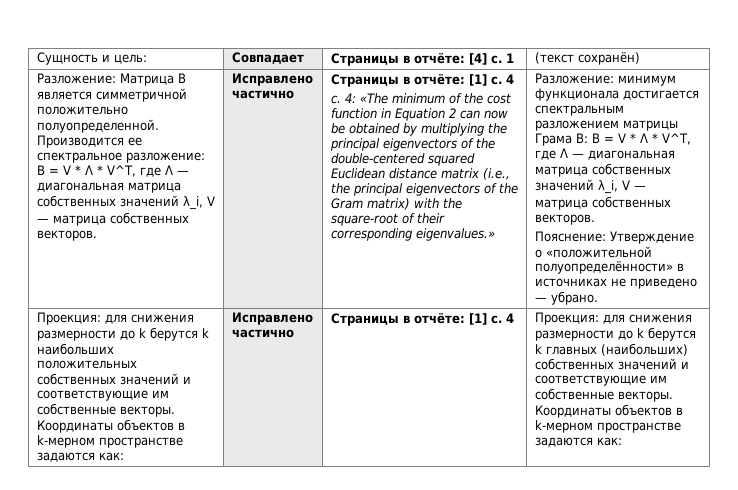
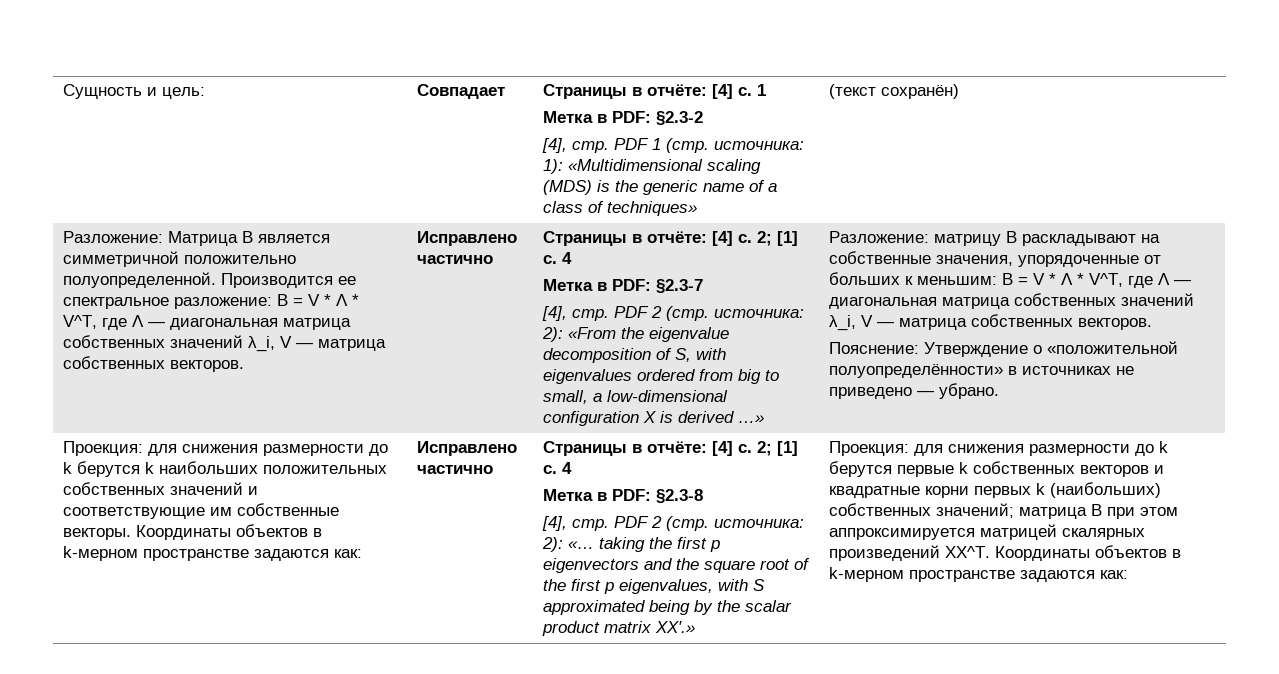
(514, 58) none -> [543,111,704,125] [542,138,805,153] [543,159,762,174] [543,180,778,195] [543,201,698,216] // Метка в PDF: §2.3-2 // [4], стр. PDF 1 (стр. источника: 1): «Multidimensional scaling (MDS) is the generic name of a class of techniques»
[468,74,514,86] [330,93,511,104] [330,108,508,121] [330,123,507,136] [329,138,495,151] [330,153,475,166] [330,168,510,180] [330,183,518,196] [330,198,462,210] [330,213,445,226] [330,228,495,241] [534,73,676,86] [534,88,699,101] [534,105,624,116] [534,120,678,131] [534,133,588,146] [1] с. 4 // с. 4: «The minimum of the cost function in Equation 2 can now be obtained by multiplying the principal eigenvectors of the double-centered squared Euclidean distance matrix (i.e., the principal eigenvectors of the Gram matrix) with the square-root of their corresponding eigenvalues.» | Разложение: минимум функционала достигается спектральным разложением матрицы Грама B: -> [712,231,799,246] [543,252,573,264] [543,279,704,293] [542,306,805,321] [542,327,730,342] [543,348,727,363] [543,369,780,384] [543,390,729,404] [543,411,765,426] [829,231,1161,246] [829,251,1162,267] [829,272,998,285] [4] с. 2; [1] с. 4 // Метка в PDF: §2.3-7 // [4], стр. PDF 2 (стр. источника: 2): «From the eigenvalue decomposition of S, with eigenvalues ordered from big to small, a low-dimensional configuration X is derived …» | Разложение: матрицу B раскладывают на собственные значения, упорядоченные от больших к меньшим:
[468,313,514,325] [534,312,692,325] [534,327,696,341] [534,343,688,356] [534,358,689,370] [534,375,667,386] [534,388,673,402] [1] с. 4 | Проекция: для снижения размерности до k берутся k главных (наибольших) собственных значений и соответствующие им собственные векторы. -> [712,441,799,456] [543,462,573,474] [543,489,704,503] [542,516,805,531] [542,537,721,552] [543,558,811,573] [543,579,766,594] [543,600,793,615] [542,621,696,636] [829,441,1169,456] [829,461,1165,477] [829,482,1162,498] [829,503,1179,519] [829,524,1146,540] [829,545,991,561] [4] с. 2; [1] с. 4 // Метка в PDF: §2.3-8 // [4], стр. PDF 2 (стр. источника: 2): «… taking the first p eigenvectors and the square root of the first p eigenvalues, with S approximated being by the scalar product matrix XX′.» | Проекция: для снижения размерности до k берутся первые k собственных векторов и квадратные корни первых k (наибольших) собственных значений; матрица B при этом аппроксимируется матрицей скалярных произведений XX^T.

